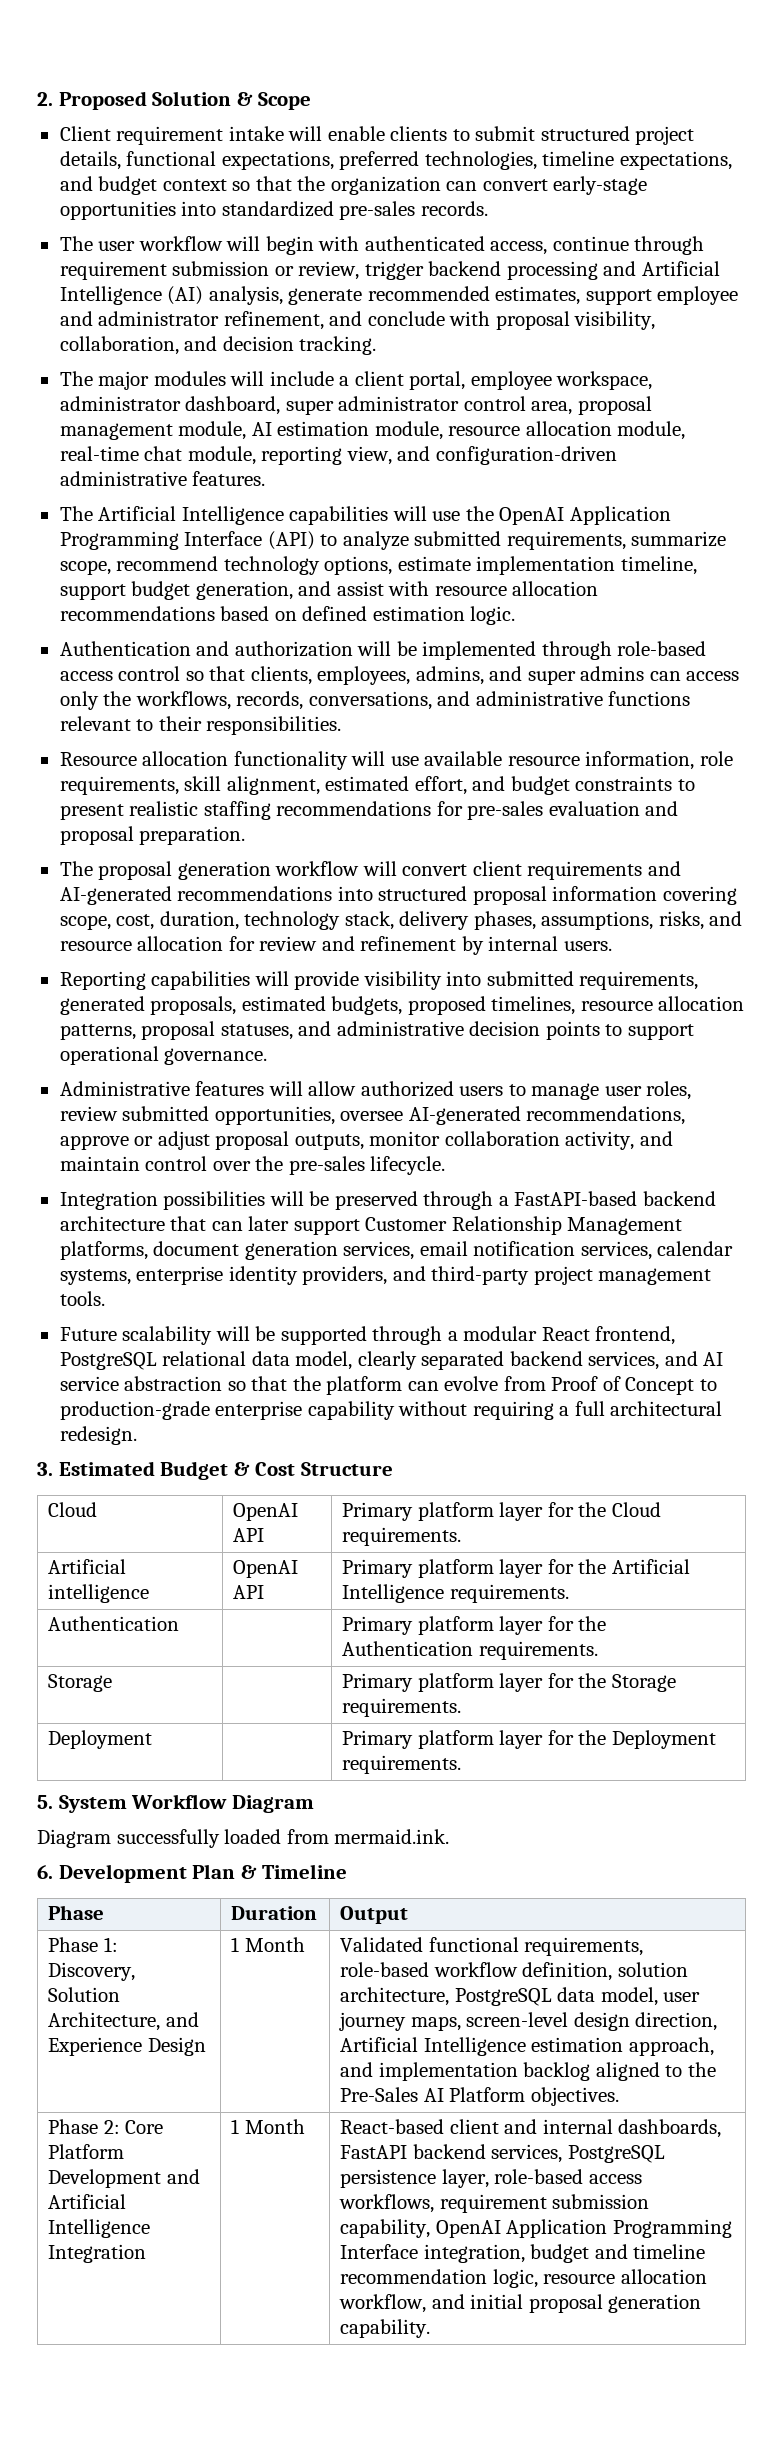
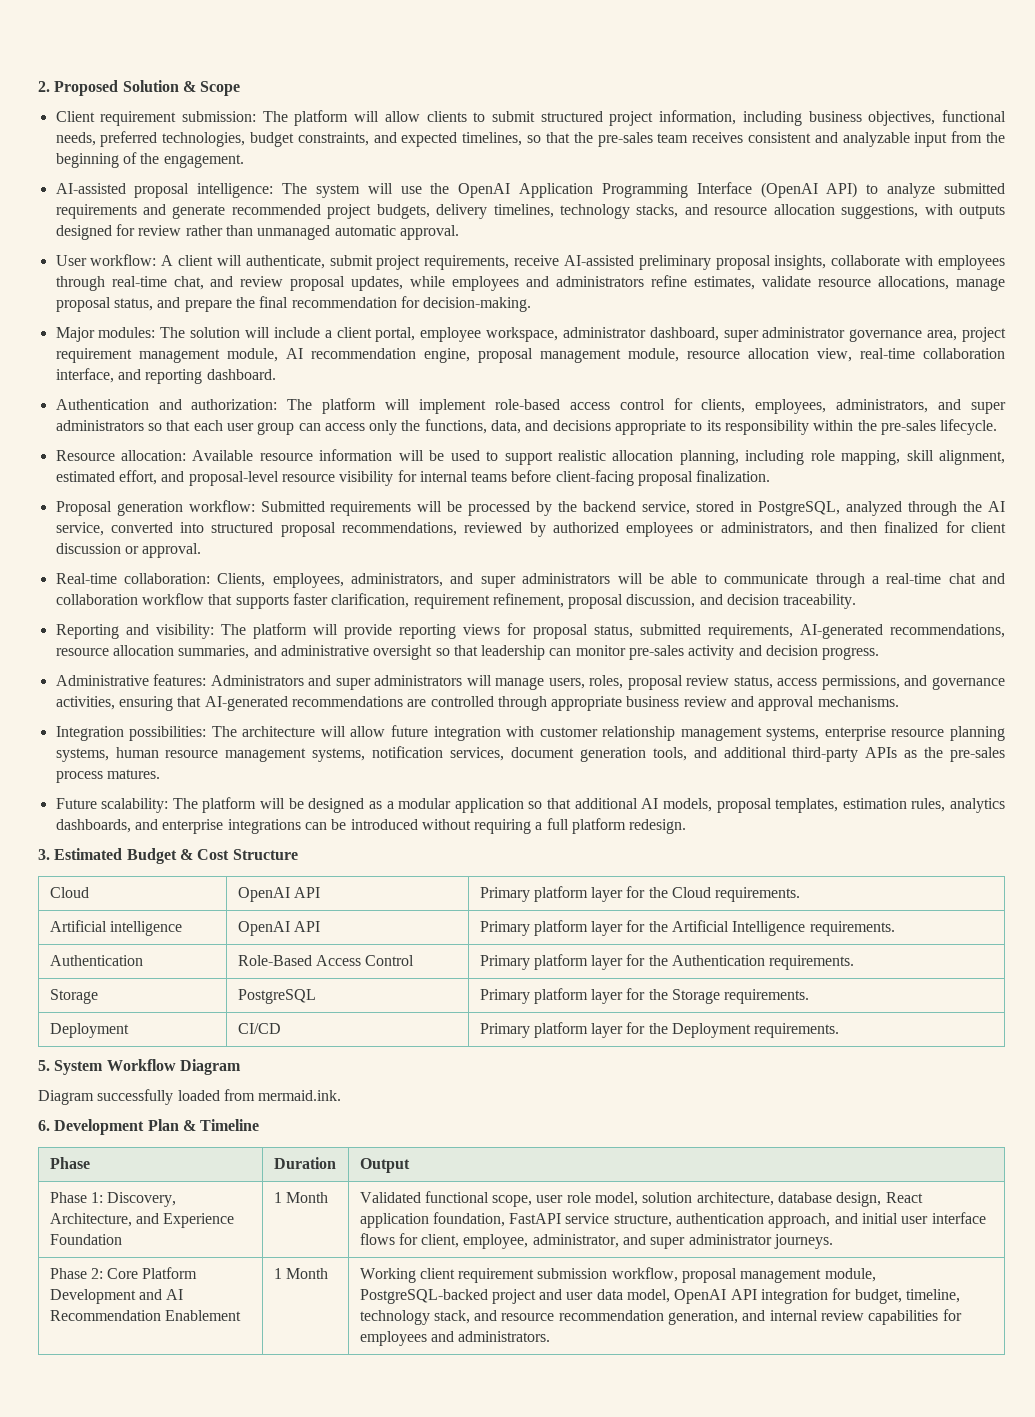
[228,126,385,141] intake will enable -> [182,110,420,126] submission: The platform will allow
[59,151,732,170] [59,176,648,195] [59,201,488,220] [59,236,705,255] [59,261,720,280] [59,286,739,305] [59,311,656,330] [59,336,377,355] [59,371,226,390] details, functional expectations, preferred technologies, timeline expectations, and budget context so that the organization can convert early-stage opportunities into standardized pre-sales records. // The user workflow will begin with authenticated access, continue through requirement submission or review, trigger backend processing and Artificial Intelligence (AI) analysis, generate recommended estimates, support employee and administrator refinement, and conclude with proposal visibility, collaboration, and decision tracking. // The major modules -> [659,110,1006,126] [55,131,1006,147] [55,152,244,168] [55,182,1005,198] [55,204,1005,219] [55,224,459,240] [55,254,1005,270] [55,275,1005,291] [55,296,532,312] [55,327,241,342] information, including business objectives, functional needs, preferred technologies, budget constraints, and expected timelines, so that the pre-sales team receives consistent and analyzable input from the beginning of the engagement. // AI-assisted proposal intelligence: The system will use the OpenAI Application Programming Interface (OpenAI API) to analyze submitted requirements and generate recommended project budgets, delivery timelines, technology stacks, and resource allocation suggestions, with outputs designed for review rather than unmanaged automatic approval. // User workflow: A client will authenticate, submit project requirements, receive AI-assisted preliminary proposal insights, collaborate with employees through real-time chat, and review proposal updates, while employees and administrators refine estimates, validate resource allocations, manage proposal status, and prepare the final recommendation for decision-making. // Major modules: The solution
[463,396,652,415] [59,421,686,440] [59,446,617,465] [59,471,266,486] [59,506,671,525] [59,531,727,550] [59,556,697,575] [59,581,599,600] [59,606,516,625] [59,641,707,660] [59,666,740,685] [59,691,691,710] [59,716,342,735] [59,751,733,770] [59,776,179,795] control area, proposal management module, AI estimation module, resource allocation module, real-time chat module, reporting view, and configuration-driven administrative features. // The Artificial Intelligence capabilities will use the OpenAI Application Programming Interface (API) to analyze submitted requirements, summarize scope, recommend technology options, estimate implementation timeline, support budget generation, and assist with resource allocation recommendations based on defined estimation logic. // Authentication and authorization will be implemented through role-based access control so that clients, employees, admins, and super admins can access only the workflows, records, conversations, and administrative functions relevant to their responsibilities. // Resource allocation functionality will use available resource information, role requirements, -> [849,327,1007,342] [55,348,1006,363] [55,368,276,384] [55,398,1006,414] [55,419,998,435] [55,449,901,465] governance area, project requirement management module, AI recommendation engine, proposal management module, resource allocation view, real-time collaboration interface, and reporting dashboard. // Authentication and authorization: The platform will implement role-based access control for clients, employees, administrators, and super administrators so that each user group can access only the functions, data, and decisions appropriate to its responsibility within the pre-sales lifecycle. // Resource allocation: Available resource information will be used to support realistic allocation planning, including role mapping,
[510,776,695,795] [59,801,679,820] [59,826,246,845] [59,861,681,880] [59,886,737,905] [59,911,743,930] [59,936,612,955] [59,971,699,990] [59,996,745,1015] [59,1021,694,1040] [59,1046,268,1065] [59,1081,692,1100] [59,1106,686,1125] [59,1131,673,1150] [59,1156,446,1175] [59,1191,716,1210] [59,1216,683,1235] [59,1241,734,1260] [59,1266,712,1285] [59,1291,105,1306] [59,1326,676,1345] [59,1351,724,1370] [59,1376,717,1395] [59,1401,395,1420] budget constraints to present realistic staffing recommendations for pre-sales evaluation and proposal preparation. // The proposal generation workflow will convert client requirements and AI-generated recommendations into structured proposal information covering scope, cost, duration, technology stack, delivery phases, assumptions, risks, and resource allocation for review and refinement by internal users. // Reporting capabilities will provide visibility into submitted requirements, generated proposals, estimated budgets, proposed timelines, resource allocation patterns, proposal statuses, and administrative decision points to support operational governance. // Administrative features will allow authorized users to manage user roles, review submitted opportunities, oversee AI-generated recommendations, approve or adjust proposal outputs, monitor collaboration activity, and maintain control over the pre-sales lifecycle. // Integration possibilities will be preserved through a FastAPI-based backend architecture that can later support Customer Relationship Management platforms, document generation services, email notification services, calendar systems, enterprise identity providers, and third-party project management tools. // Future scalability will be supported through a modular React frontend, PostgreSQL relational data model, clearly separated backend services, and AI service abstraction so that the platform can evolve from Proof of Concept to production-grade enterprise capability -> [188,470,771,486] [55,500,1006,516] [55,521,1006,537] [55,543,202,558] [55,573,1005,588] [55,593,857,609] [55,623,1006,639] [55,645,880,660] [55,674,1005,690] [55,696,899,711] [55,725,1005,741] [55,746,1005,762] [55,769,160,783] [55,797,1006,813] [55,819,418,834] proposal-level resource visibility for internal teams before client-facing proposal finalization. // Proposal generation workflow: Submitted requirements will be processed by the backend service, stored in PostgreSQL, analyzed through the AI service, converted into structured proposal recommendations, reviewed by authorized employees or administrators, and then finalized for client discussion or approval. // Real-time collaboration: Clients, employees, administrators, and super administrators will be able to communicate through a real-time chat and collaboration workflow that supports faster clarification, requirement refinement, proposal discussion, and decision traceability. // Reporting and visibility: The platform will provide reporting views for proposal status, submitted requirements, AI-generated recommendations, resource allocation summaries, and administrative oversight so that leadership can monitor pre-sales activity and decision progress. // Administrative features: Administrators and super administrators will manage users, roles, proposal review status, access permissions, and governance activities, ensuring that AI-generated recommendations are controlled through appropriate business review and approval mechanisms. // Integration possibilities: The architecture will allow future integration with customer relationship management systems, enterprise resource planning systems, human resource management systems, notification services, document generation tools, and additional third-party APIs as the pre-sales process matures. // Future scalability: The platform will be designed as a modular application so that additional AI models, proposal templates, estimation rules, analytics dashboards, and enterprise integrations can be introduced
[610,1401,723,1416] architectural -> [572,818,627,834] platform
(180, 1623) none -> [237,955,415,966] Role-Based Access Control
(113, 1683) none -> [237,989,316,1004] PostgreSQL
(153, 1739) none -> [237,1023,281,1034] CI/CD
[48,1987,121,2002] Solution -> (177, 1199) none
[147,2037,206,2056] Design -> [49,1234,122,1245] Foundation
[524,1937,644,1956] [340,1962,688,1981] [340,1987,701,2006] [339,2012,718,2031] [340,2037,714,2056] [340,2062,716,2081] [340,2087,619,2106] requirements, role-based workflow definition, solution architecture, PostgreSQL data model, user journey maps, screen-level design direction, Artificial Intelligence estimation approach, and implementation backlog aligned to the Pre-Sales AI Platform objectives. -> [492,1192,923,1207] [359,1212,986,1228] [359,1233,834,1249] scope, user role model, solution architecture, database design, React application foundation, FastAPI service structure, authentication approach, and initial user interface flows for client, employee, administrator, and super administrator journeys.
[48,2194,127,2209] [48,2219,151,2238] [48,2244,147,2263] [231,2119,305,2134] [340,2119,722,2138] [340,2144,665,2163] [340,2169,642,2188] [339,2194,650,2213] [340,2219,732,2238] [340,2244,706,2263] [340,2269,707,2288] [339,2294,702,2313] [340,2319,431,2338] Artificial Intelligence Integration | 1 Month | React-based client and internal dashboards, FastAPI backend services, PostgreSQL persistence layer, role-based access workflows, requirement submission capability, OpenAI Application Programming Interface integration, budget and timeline recommendation logic, resource allocation workflow, and initial proposal generation capability. -> [166,1289,184,1300] [49,1310,241,1321] [273,1268,328,1279] [359,1267,876,1283] [359,1288,961,1304] [359,1309,962,1325] [359,1331,551,1346] AI Recommendation Enablement | 1 Month | Working client requirement submission workflow, proposal management module, PostgreSQL-backed project and user data model, OpenAI API integration for budget, timeline, technology stack, and resource recommendation generation, and internal review capabilities for employees and administrators.

